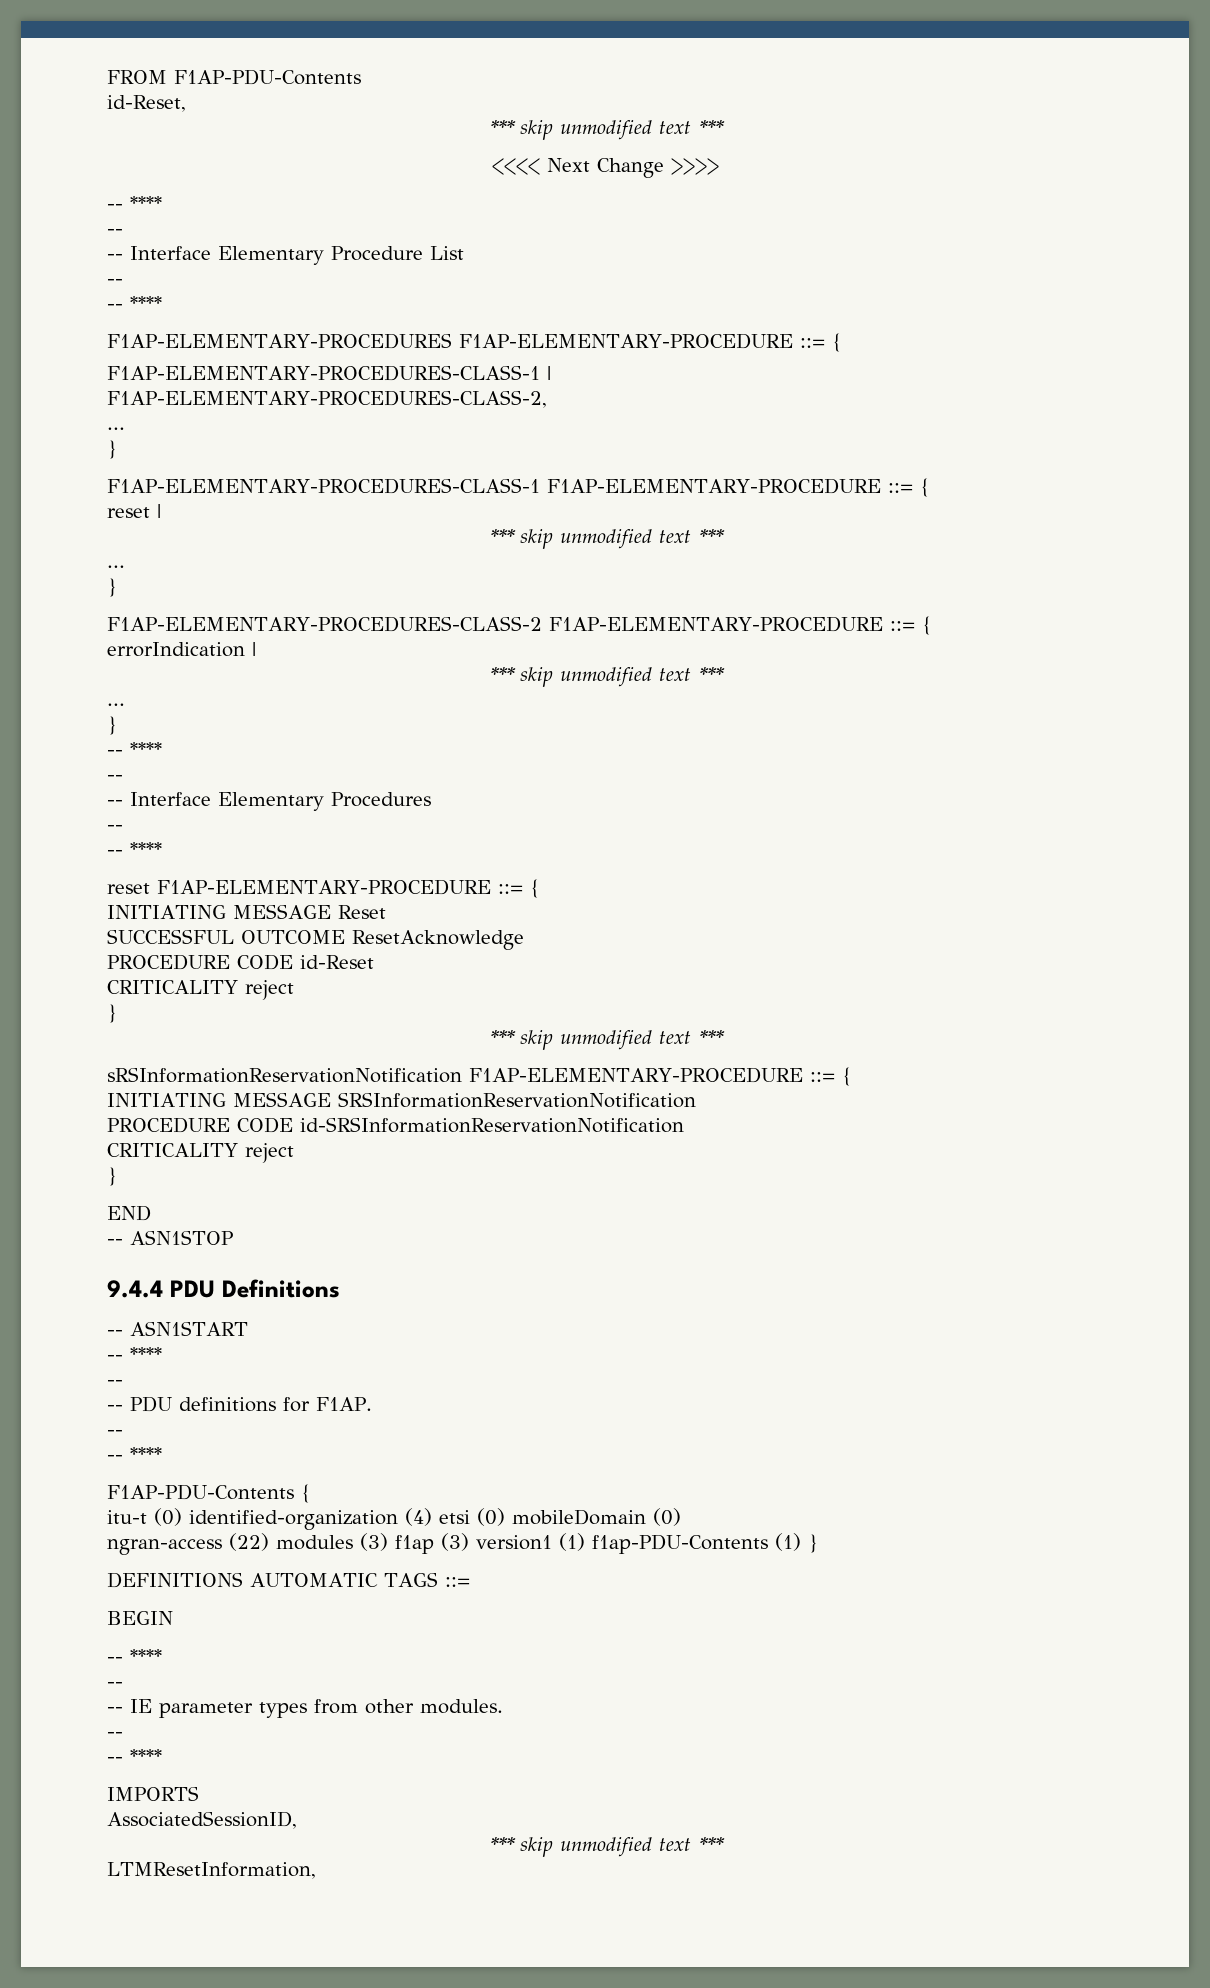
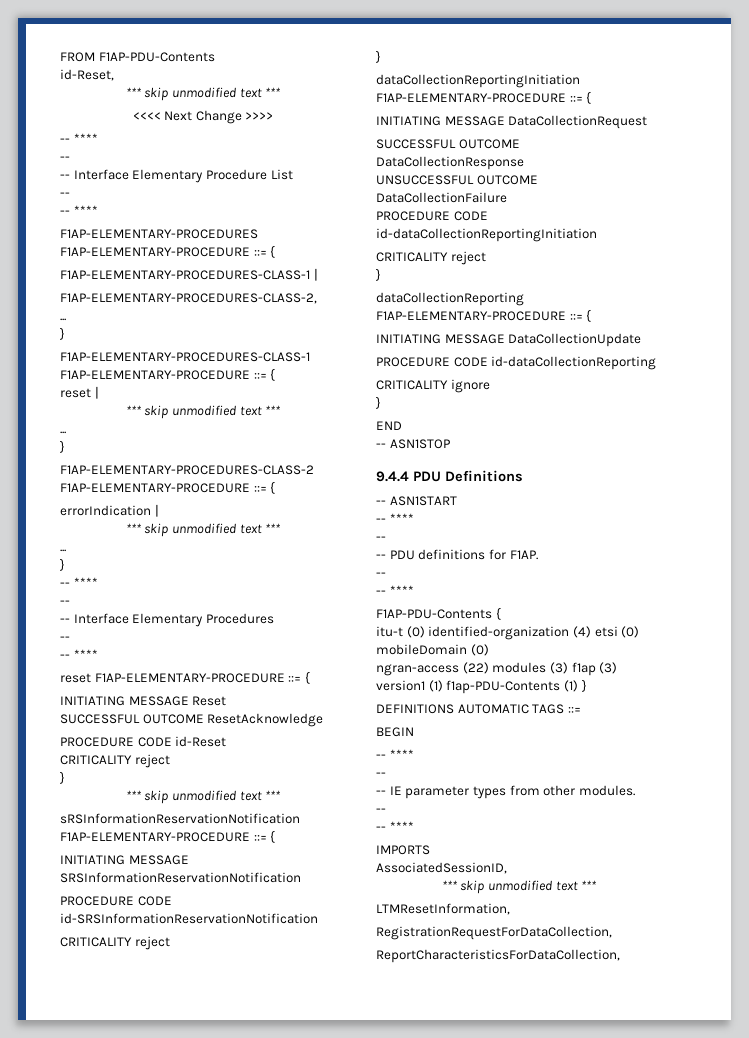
(117, 1176) none -> [376,74,580,88] [376,91,592,104] [376,115,648,129] [376,139,520,149] [376,156,524,170] [376,175,538,185] [376,192,507,203] [376,211,488,221] [376,228,597,242] [376,251,486,265] [376,268,381,281] [376,292,524,306] [376,309,592,322] [376,333,642,347] [376,356,657,370] [376,379,490,393] [376,396,381,409] // dataCollectionReportingInitiation F1AP-ELEMENTARY-PROCEDURE ::= { // INITIATING MESSAGE DataCollectionRequest // SUCCESSFUL OUTCOME DataCollectionResponse // UNSUCCESSFUL OUTCOME DataCollectionFailure // PROCEDURE CODE id-dataCollectionReportingInitiation // CRITICALITY reject // } // dataCollectionReporting F1AP-ELEMENTARY-PROCEDURE ::= { // INITIATING MESSAGE DataCollectionUpdate // PROCEDURE CODE id-dataCollectionReporting // CRITICALITY ignore // }
(316, 1870) none -> [376,926,612,940] [376,949,620,963] // RegistrationRequestForDataCollection, // ReportCharacteristicsForDataCollection,

